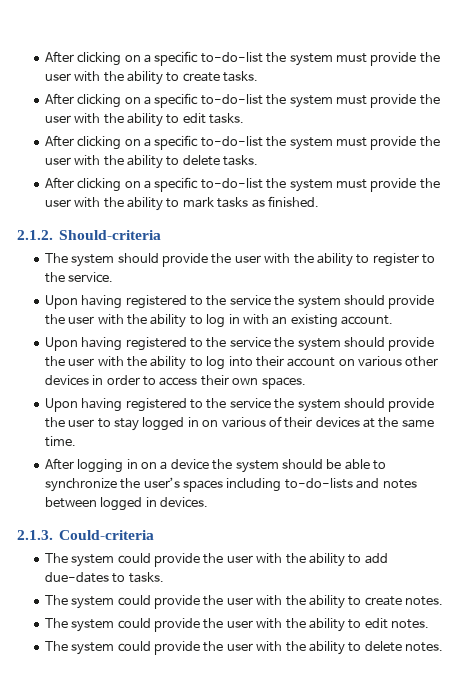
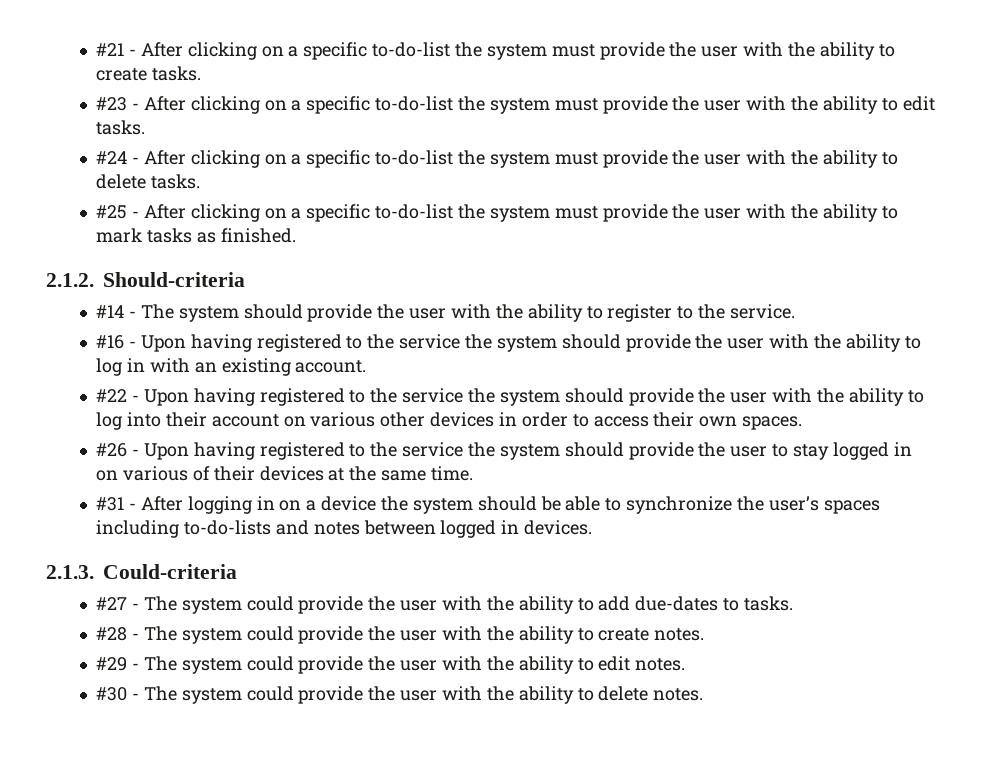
(44, 57) none -> [96,43,136,56] #21 -
(259, 76) none -> [96,97,139,111] #23 -
(245, 118) none -> [96,151,139,164] #24 -
(259, 160) none -> [96,205,139,219] #25 -
(162, 235) none -> [96,305,136,318] #14 -
(114, 277) none -> [96,335,136,349] #16 -
(394, 320) none -> [96,389,139,402] #22 -
(306, 383) none -> [96,443,139,457] #26 -
(76, 441) none -> [96,497,136,511] #31 -
(155, 535) none -> [96,597,139,610] #27 -
(164, 577) none -> [96,627,139,641] #28 -
(444, 601) none -> [96,657,139,671] #29 -
(430, 624) none -> [96,687,139,701] #30 -

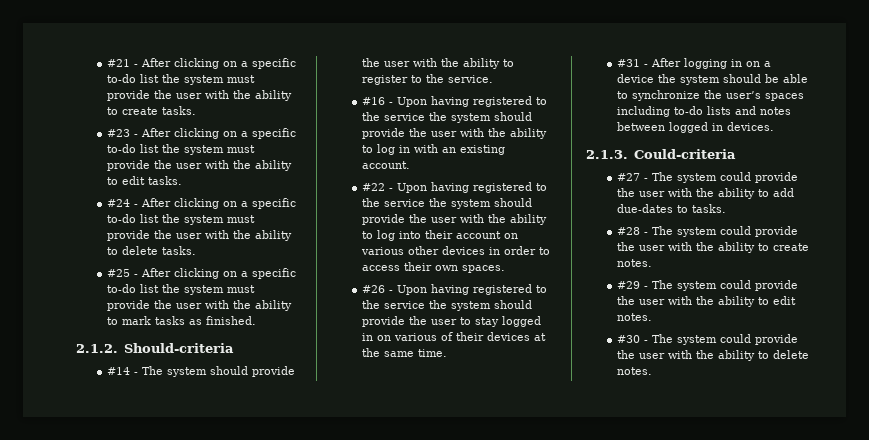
[372,42,451,57] to-do-list -> [106,74,159,83] to-do list
[375,96,454,111] to-do-list -> [106,144,159,153] to-do list
[375,150,454,165] to-do-list -> [106,214,159,223] to-do list
[375,204,454,219] to-do-list -> [106,284,159,293] to-do list
[183,520,271,535] to-do-lists -> [673,106,731,115] to-do lists

